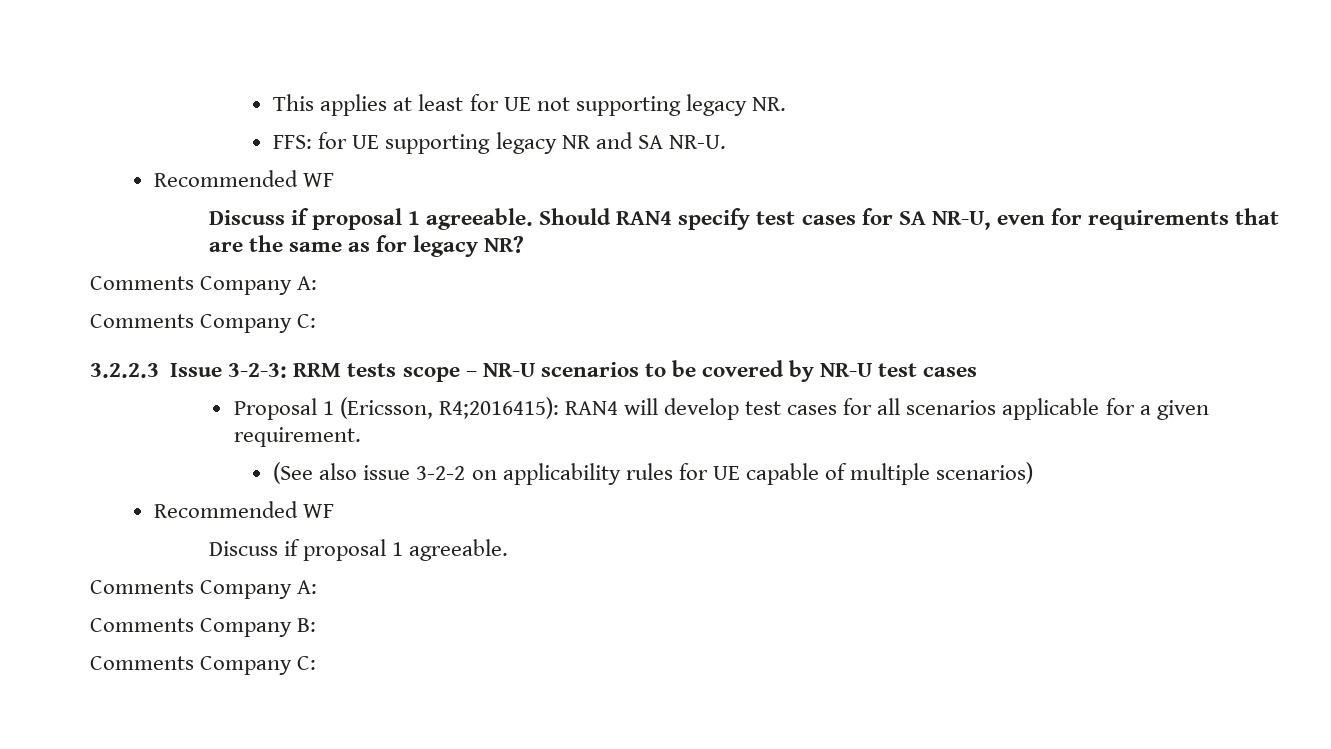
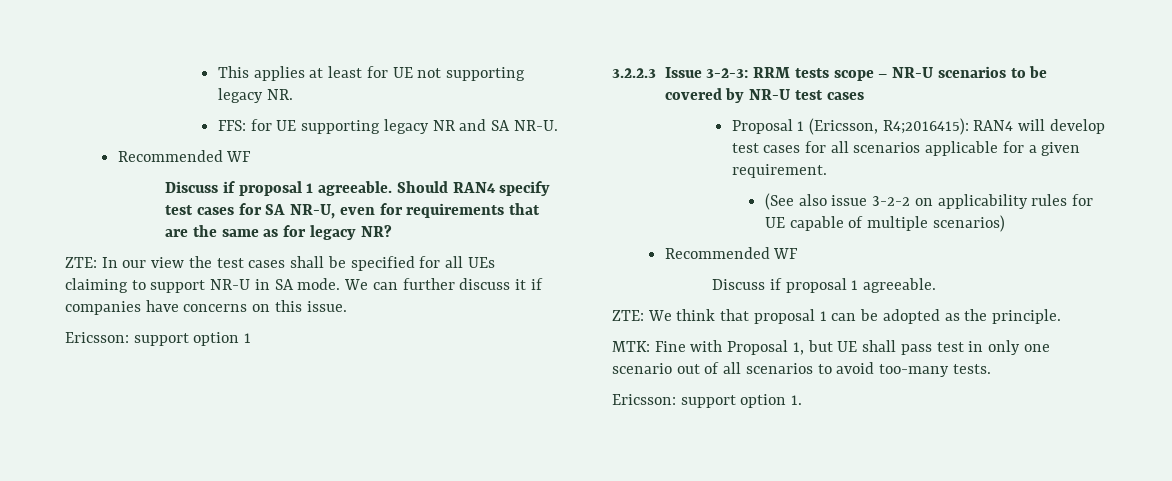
[90,276,318,295] [90,314,317,333] Comments Company A: // Comments Company C: -> [65,256,495,271] [65,278,543,293] [65,300,347,315] [65,332,252,346] ZTE: In our view the test cases shall be specified for all UEs claiming to support NR-U in SA mode. We can further discuss it if companies have concerns on this issue. // Ericsson: support option 1
[90,580,318,599] [90,618,317,637] [90,656,317,675] Comments Company A: // Comments Company B: // Comments Company C: -> [612,309,1061,324] [612,340,1050,355] [612,362,991,377] [612,394,803,408] ZTE: We think that proposal 1 can be adopted as the principle. // MTK: Fine with Proposal 1, but UE shall pass test in only one scenario out of all scenarios to avoid too-many tests. // Ericsson: support option 1.

